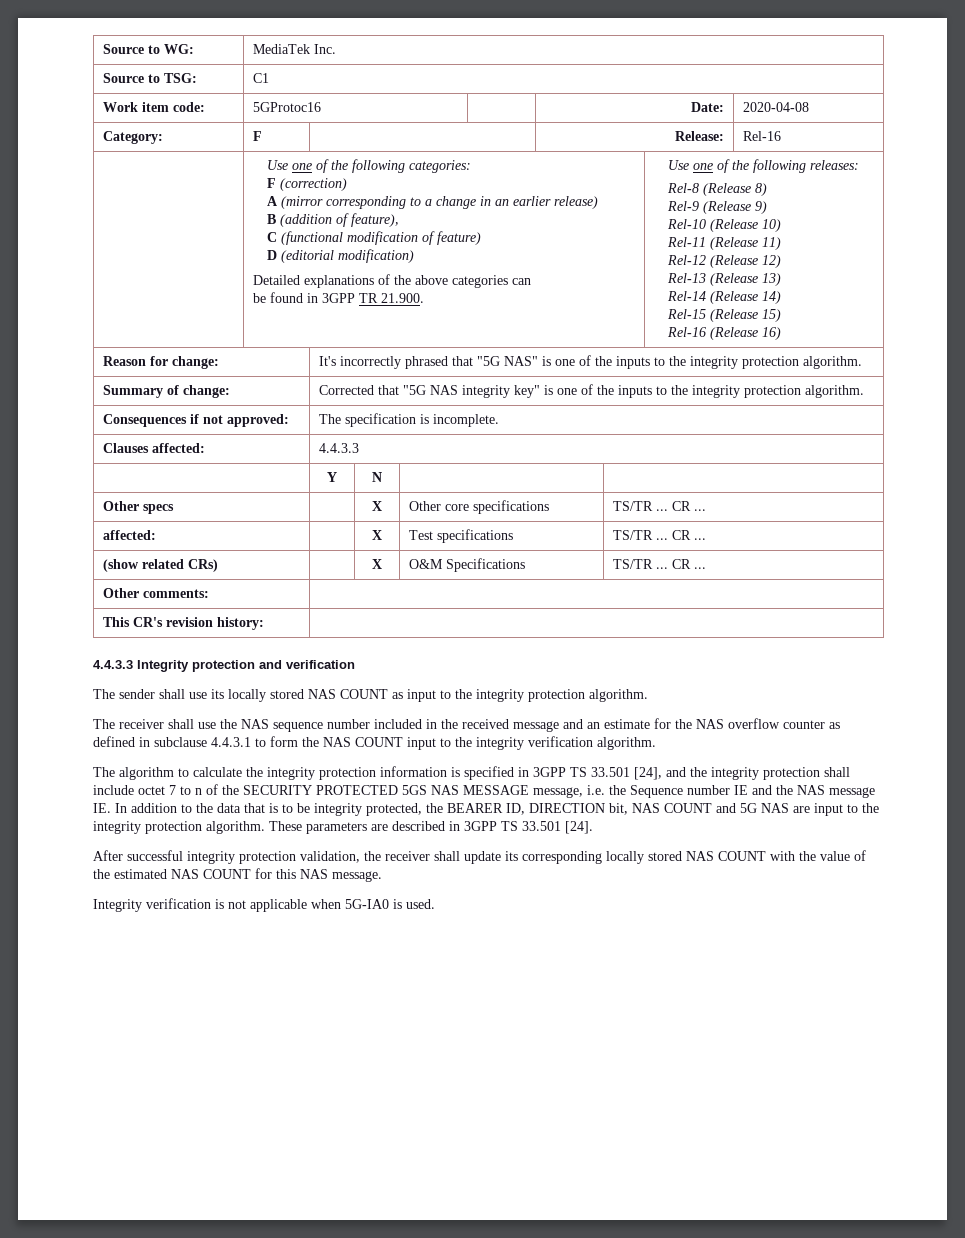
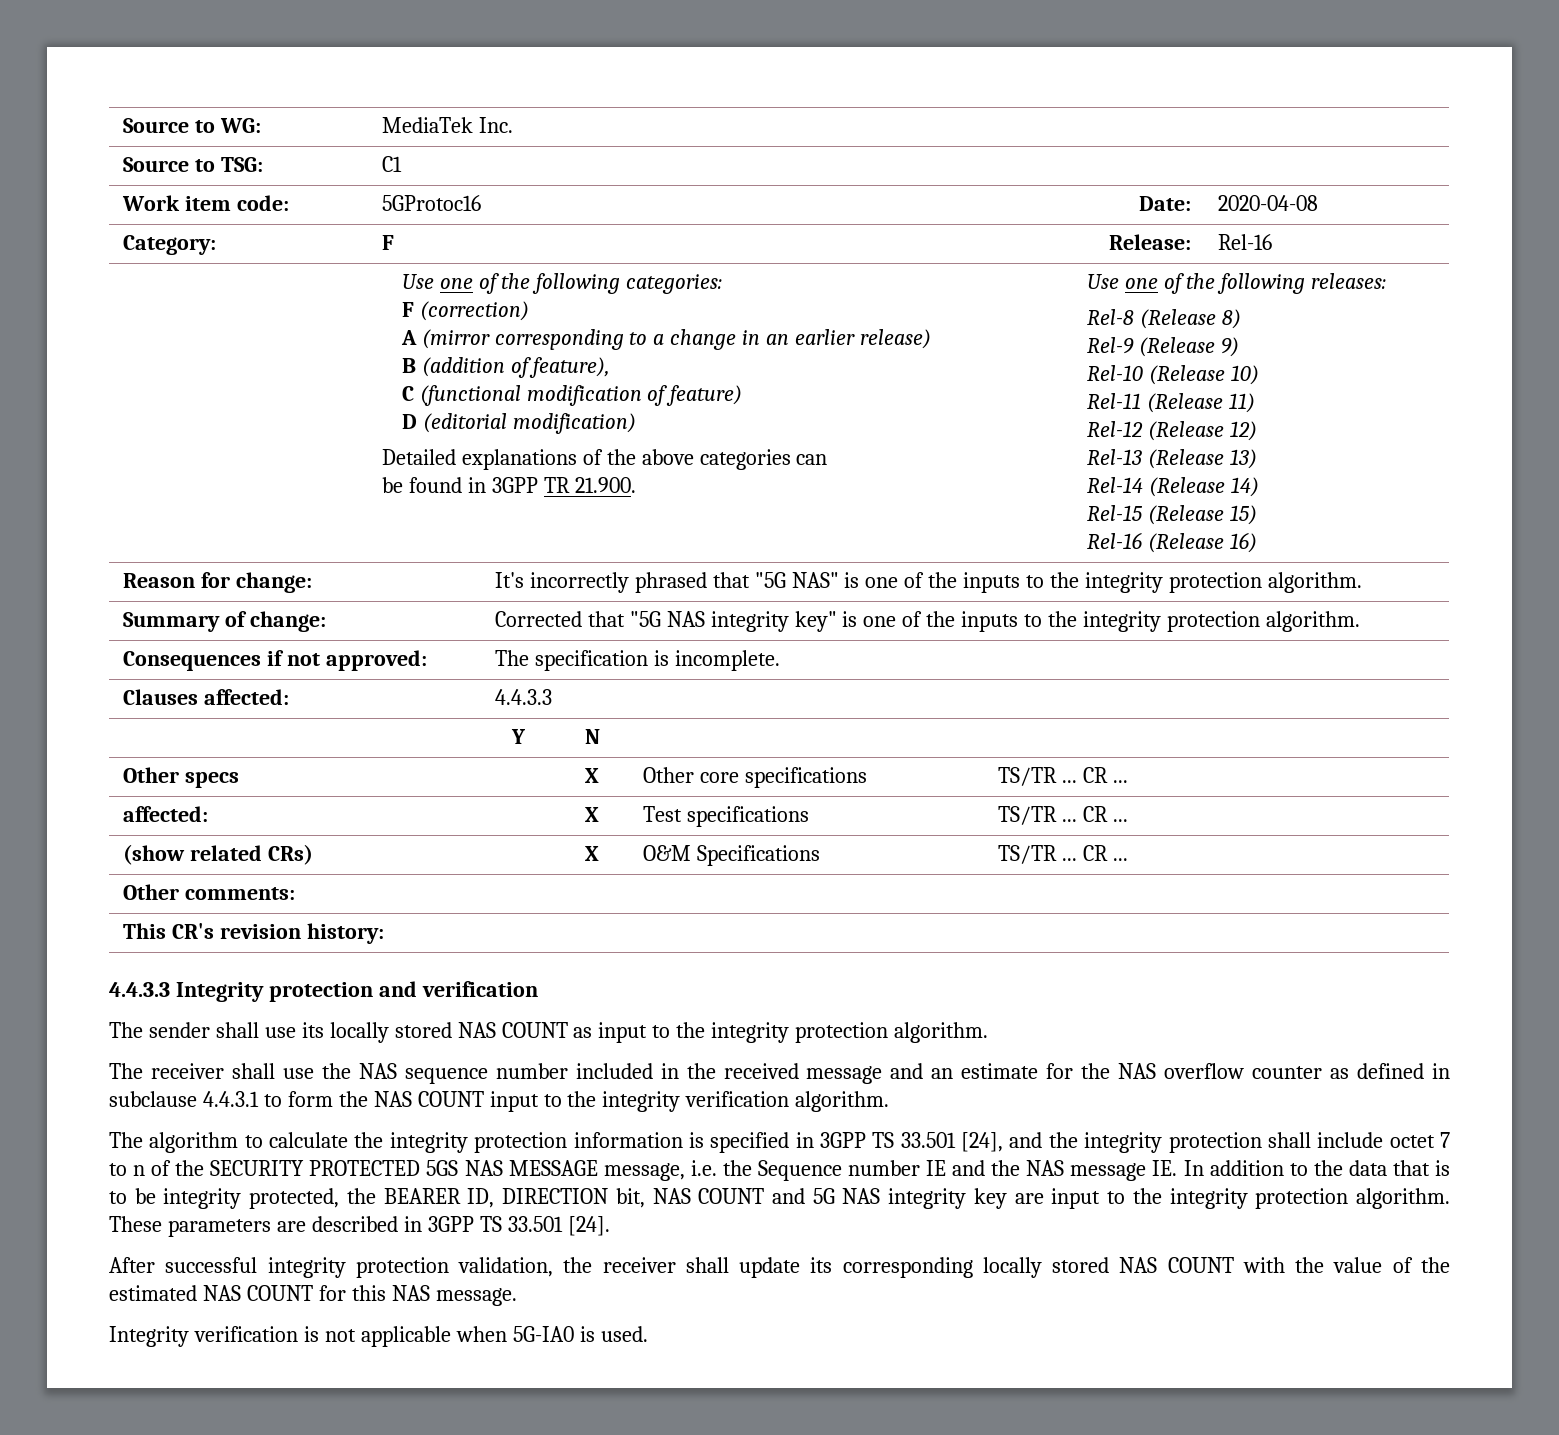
(789, 808) none -> [888,1188,1007,1209] integrity key

